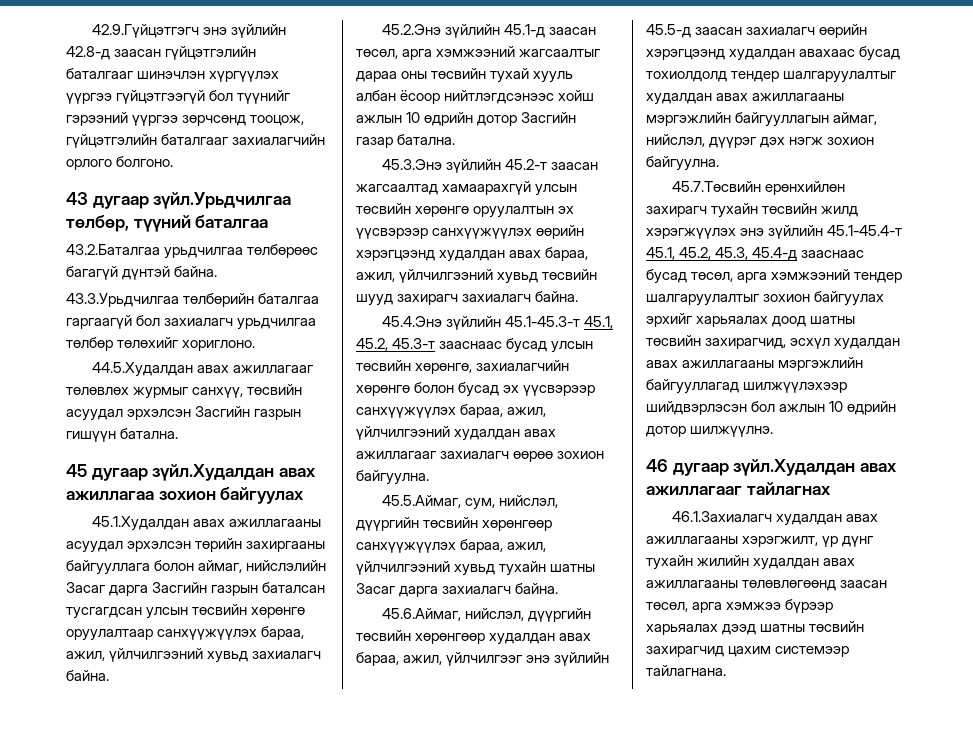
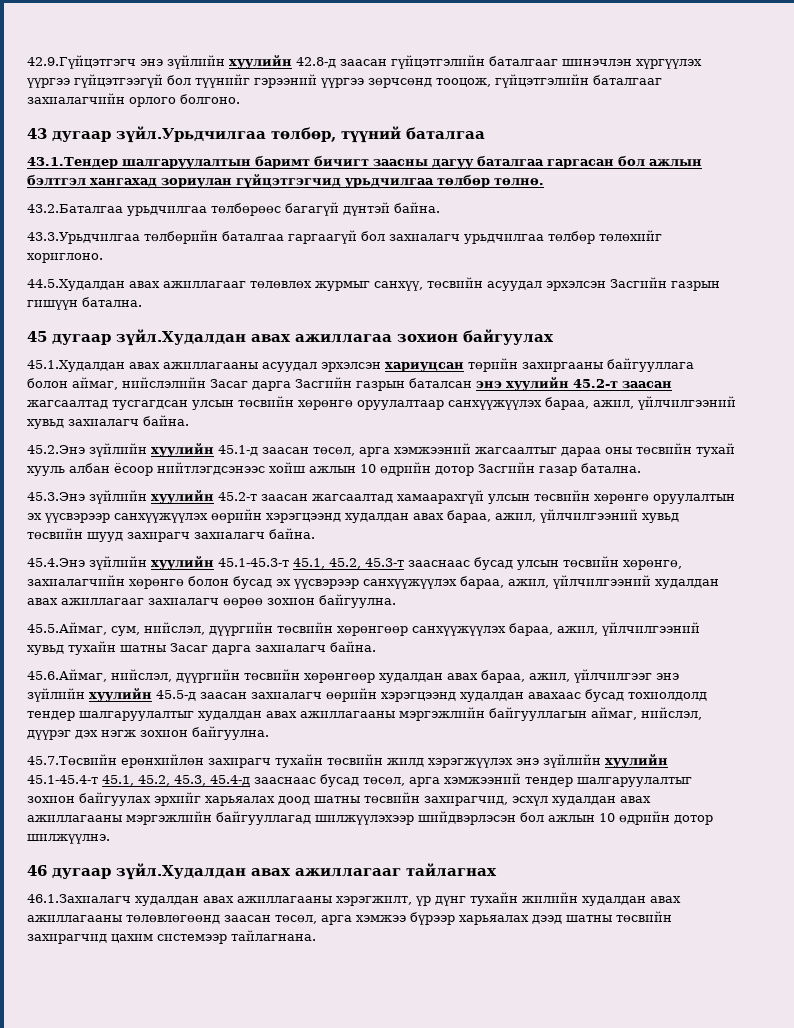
(286, 31) none -> [229,55,292,69] хуулийн
(269, 221) none -> [27,155,702,169] [27,174,544,188] // 43.1.Тендер шалгаруулалтын баримт бичигт заасны дагуу баталгаа гаргасан бол ажлын бэлтгэл хангахад зориулан гүйцэтгэгчид урьдчилгаа төлбөр төлнө.
(192, 546) none -> [385,362,464,372] хариуцсан
(326, 587) none -> [476,377,672,391] [27,400,108,409] энэ хуулийн 45.2-т заасан жагсаалтад
(500, 31) none -> [151,443,214,457] хуулийн
(501, 166) none -> [151,490,214,504] хуулийн
(501, 323) none -> [151,556,214,570] хуулийн
(610, 659) none -> [89,688,152,702] хуулийн
(824, 232) none -> [605,754,668,768] хуулийн

